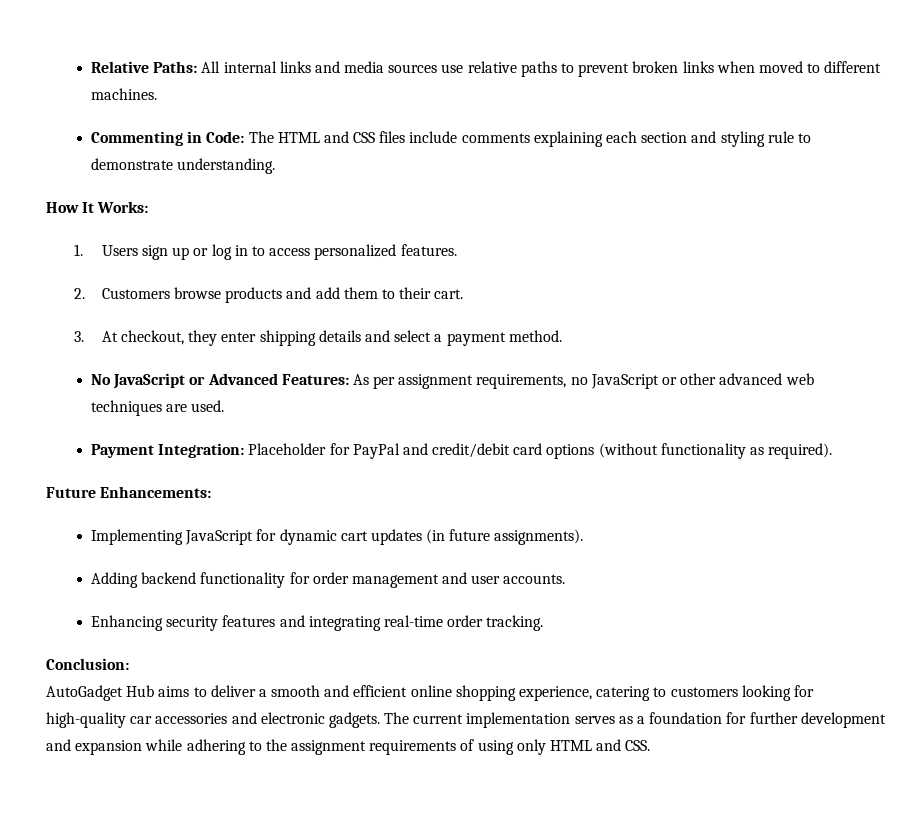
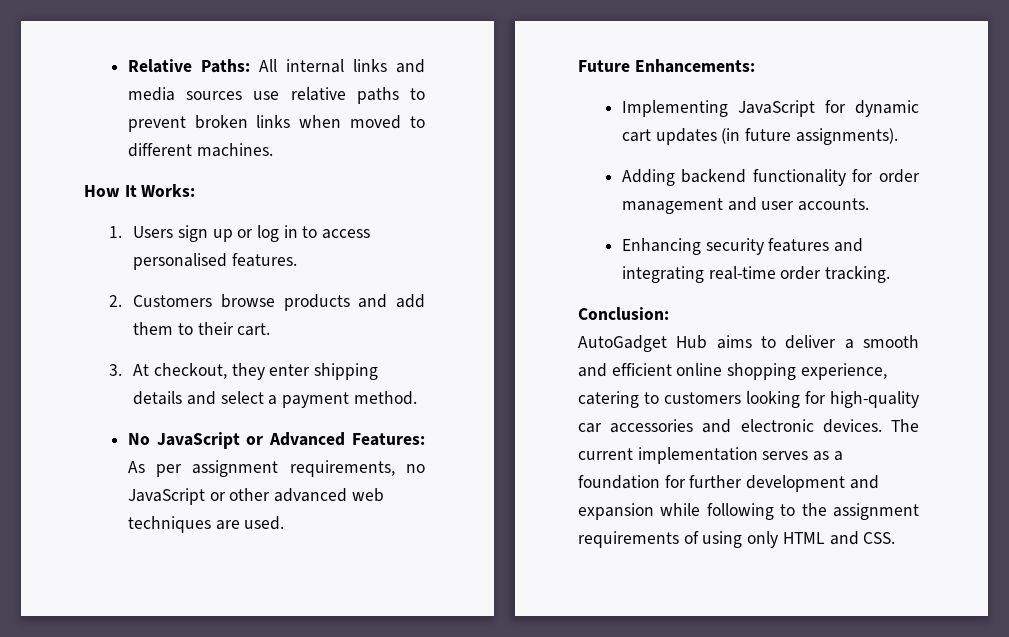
[90,131,811,147] [90,158,276,174] // Commenting in Code: The HTML and CSS files include comments explaining each section and styling rule to demonstrate understanding. -> (273, 150) none
[314,244,397,260] personalized -> [133,253,228,270] personalised
[90,443,833,459] // Payment Integration: Placeholder for PayPal and credit/debit card options (without functionality as required). -> (285, 523) none
[328,712,380,728] gadgets. -> [822,419,882,433] devices.
[186,739,246,755] adhering -> [706,503,774,520] following

